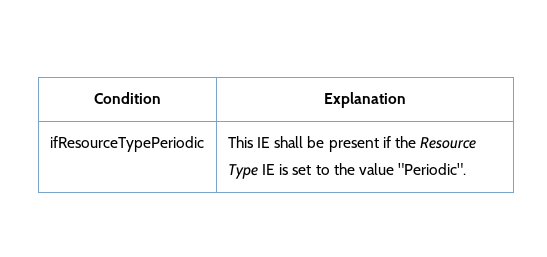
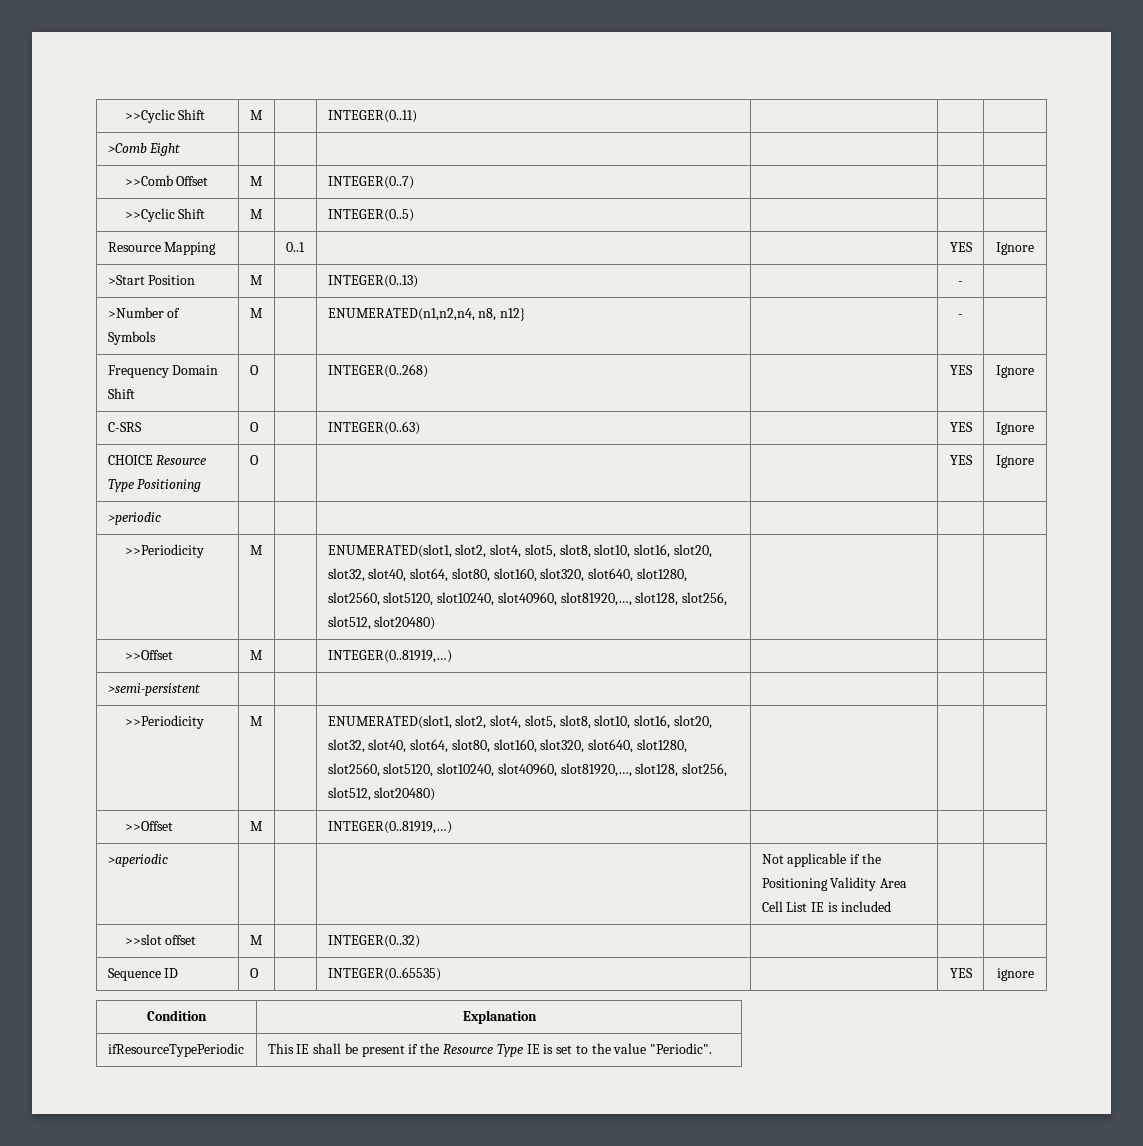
(94, 98) none -> [124,109,206,123] [249,110,263,120] [327,110,417,123] [107,143,182,156] [124,175,209,186] [249,176,263,186] [327,176,414,189] [124,208,206,222] [249,209,263,219] [327,209,414,222] [107,242,217,255] [285,242,305,252] [949,242,973,252] [996,242,1034,255] [107,275,196,285] [249,275,263,285] [327,275,418,288] [958,281,963,285] [107,307,181,318] [107,331,156,345] [249,308,263,318] [327,308,526,321] [958,314,963,318] [107,365,219,378] [107,388,135,399] [249,365,259,375] [327,364,428,378] [949,365,973,375] [996,365,1034,378] [107,422,142,432] [249,422,259,432] [327,421,420,435] [949,422,973,432] [996,422,1034,435] [107,455,207,465] [107,479,202,492] [249,455,259,465] [949,455,973,465] [996,455,1034,468] [107,512,161,525] [124,544,204,558] [249,545,263,555] [327,544,713,558] [327,568,688,582] [327,592,728,606] [327,616,436,630] [124,650,173,660] [249,650,263,660] [327,650,452,663] [107,683,201,696] [124,715,204,729] [249,716,263,726] [327,715,713,729] [327,739,688,753] [327,763,728,777] [327,787,436,801] [124,821,173,831] [249,821,263,831] [327,821,452,834] [107,854,168,867] [761,853,881,867] [761,877,908,891] [761,901,891,912] [124,934,197,945] [249,935,263,945] [327,935,420,948] [107,968,179,981] [249,968,259,978] [327,967,441,981] [949,968,973,978] [996,968,1034,981] >>Cyclic Shift | M | | INTEGER(0..11) | | | // >Comb Eight | | | | | | // >>Comb Offset | M | | INTEGER(0..7) | | | // >>Cyclic Shift | M | | INTEGER(0..5) | | | // Resource Mapping | | 0..1 | | | YES | Ignore // >Start Position | M | | INTEGER(0..13) | | - | // >Number of Symbols | M | | ENUMERATED(n1,n2,n4, n8, n12} | | - | // Frequency Domain Shift | O | | INTEGER(0..268) | | YES | Ignore // C-SRS | O | | INTEGER(0..63) | | YES | Ignore // CHOICE Resource Type Positioning | O | | | | YES | Ignore // >periodic | | | | | | // >>Periodicity | M | | ENUMERATED(slot1, slot2, slot4, slot5, slot8, slot10, slot16, slot20, slot32, slot40, slot64, slot80, slot160, slot320, slot640, slot1280, slot2560, slot5120, slot10240, slot40960, slot81920,…, slot128, slot256, slot512, slot20480) | | | // >>Offset | M | | INTEGER(0..81919,…) | | | // >semi-persistent | | | | | | // >>Periodicity | M | | ENUMERATED(slot1, slot2, slot4, slot5, slot8, slot10, slot16, slot20, slot32, slot40, slot64, slot80, slot160, slot320, slot640, slot1280, slot2560, slot5120, slot10240, slot40960, slot81920,…, slot128, slot256, slot512, slot20480) | | | // >>Offset | M | | INTEGER(0..81919,…) | | | // >aperiodic | | | | Not applicable if the Positioning Validity Area Cell List IE is included | | // >>slot offset | M | | INTEGER(0..32) | | | // Sequence ID | O | | INTEGER(0..65535) | | YES | ignore //

